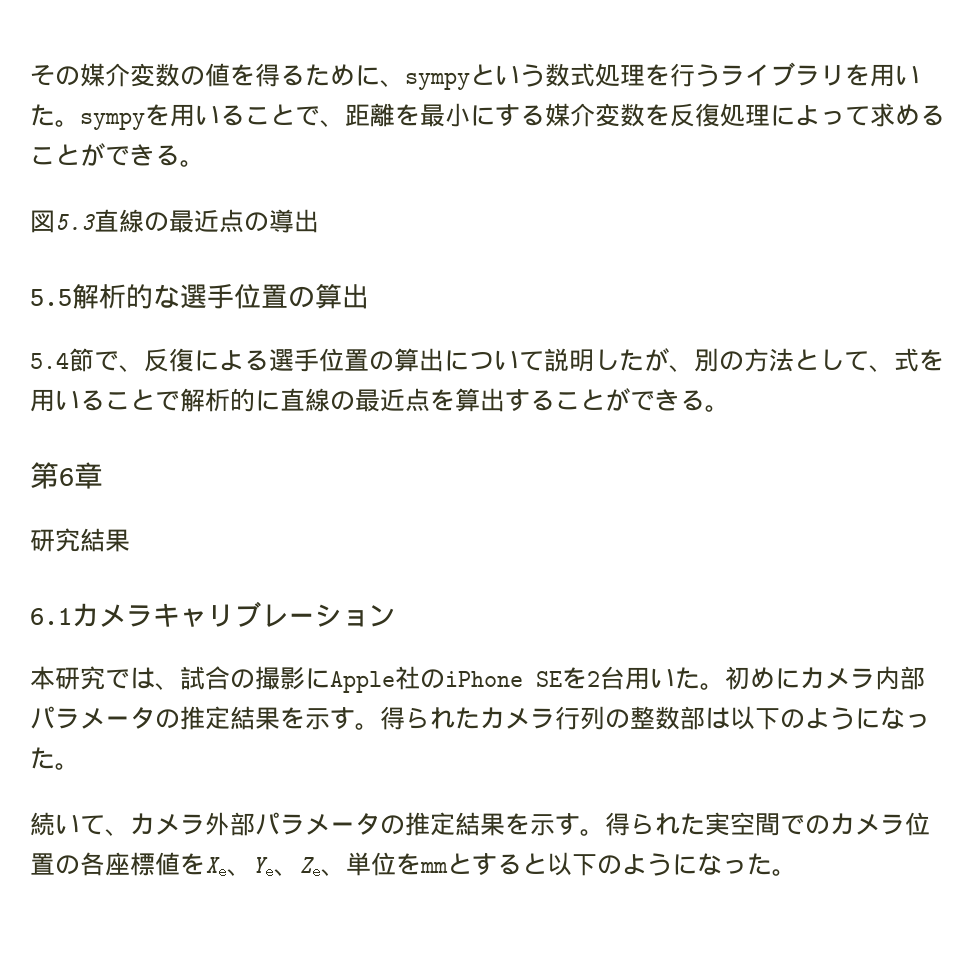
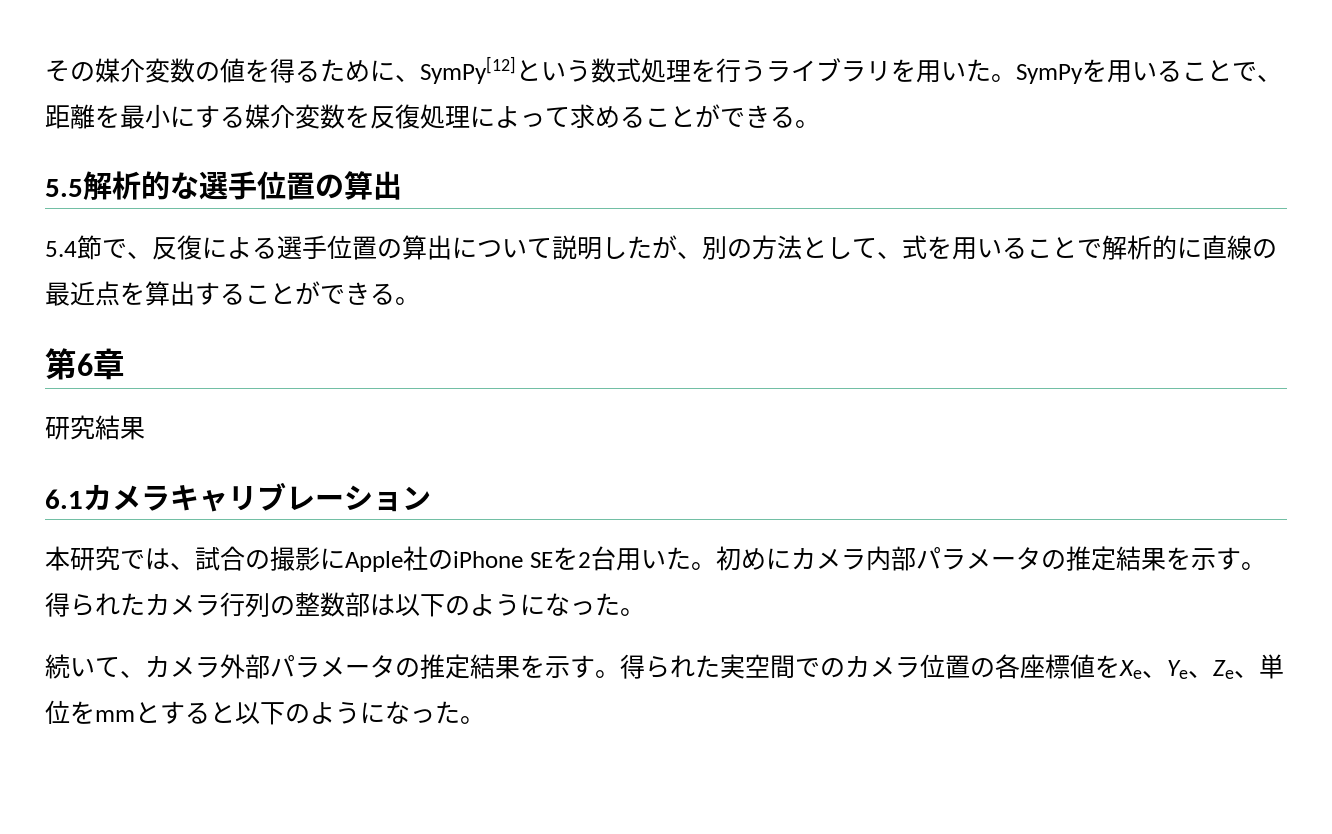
[405,72,470,90] sympy -> [420,56,516,84] SymPy[12]
[80,112,145,130] sympy -> [1016,64,1083,84] SymPy
[30,209,319,233] // 図5.3直線の最近点の導出 -> (820, 124) none

